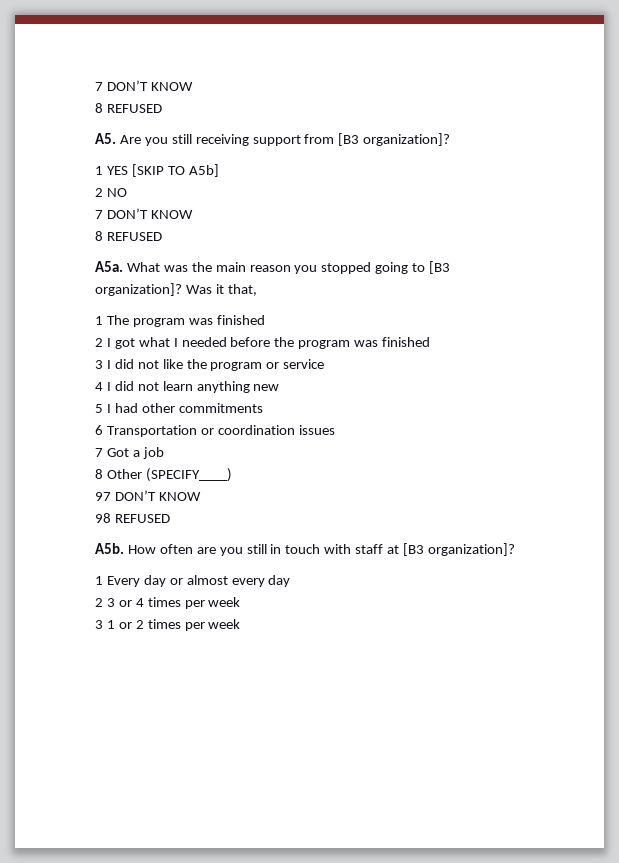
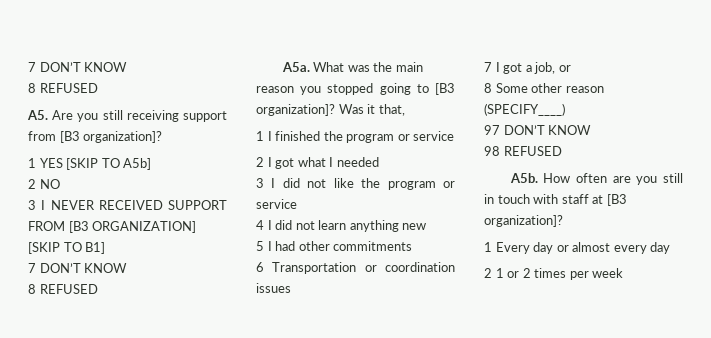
(127, 192) none -> [28,200,227,210] [28,221,197,233] [28,242,106,254] // 3 I NEVER RECEIVED SUPPORT FROM [B3 ORGANIZATION] [SKIP TO B1]
[106,315,265,327] The program was finished -> [267,131,455,143] I finished the program or service
[230,337,431,349] before the program was finished -> (379, 162) none
[106,447,164,459] [95,469,142,479] Got a job // 8 Other -> [495,62,571,74] [484,83,604,93] I got a job, or // 8 Some other reason
[106,597,241,609] [95,620,103,629] 3 or 4 times per week // 3 -> (492, 273) none

